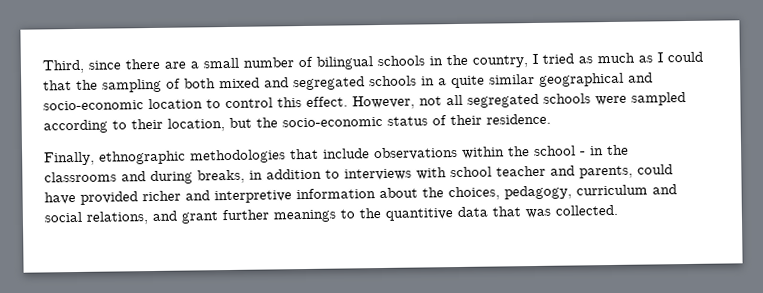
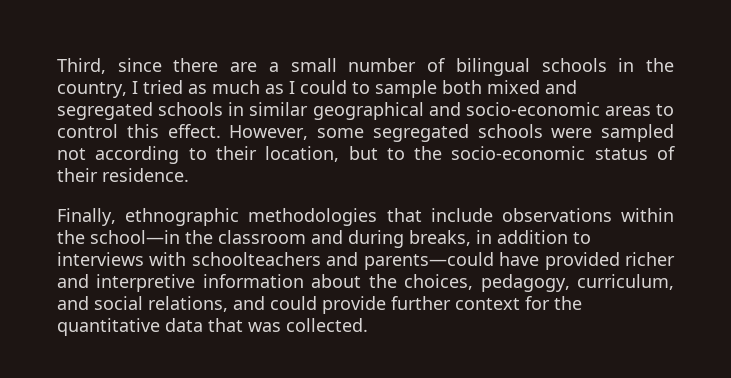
[43,78,181,93] that the sampling of -> [352,80,437,98] to sample
[438,75,485,89] a quite -> (245, 109) none
[148,98,203,110] location -> [604,106,651,116] areas
[419,94,463,106] not all -> [317,128,364,138] some
(686, 99) none -> [57,148,86,160] not
(252, 122) none -> [386,148,405,160] to
[534,144,629,157] [44,171,117,183] school - in the classrooms -> [90,230,306,244] school—in the classroom
[450,164,673,179] school teacher and parents, could -> [191,252,494,270] schoolteachers and parents—could
[576,184,648,196] curriculum -> [577,274,675,290] curriculum,
[181,208,453,224] grant further meanings to the quantitive -> [270,296,582,314] [57,318,160,336] could provide further context for the quantitative

